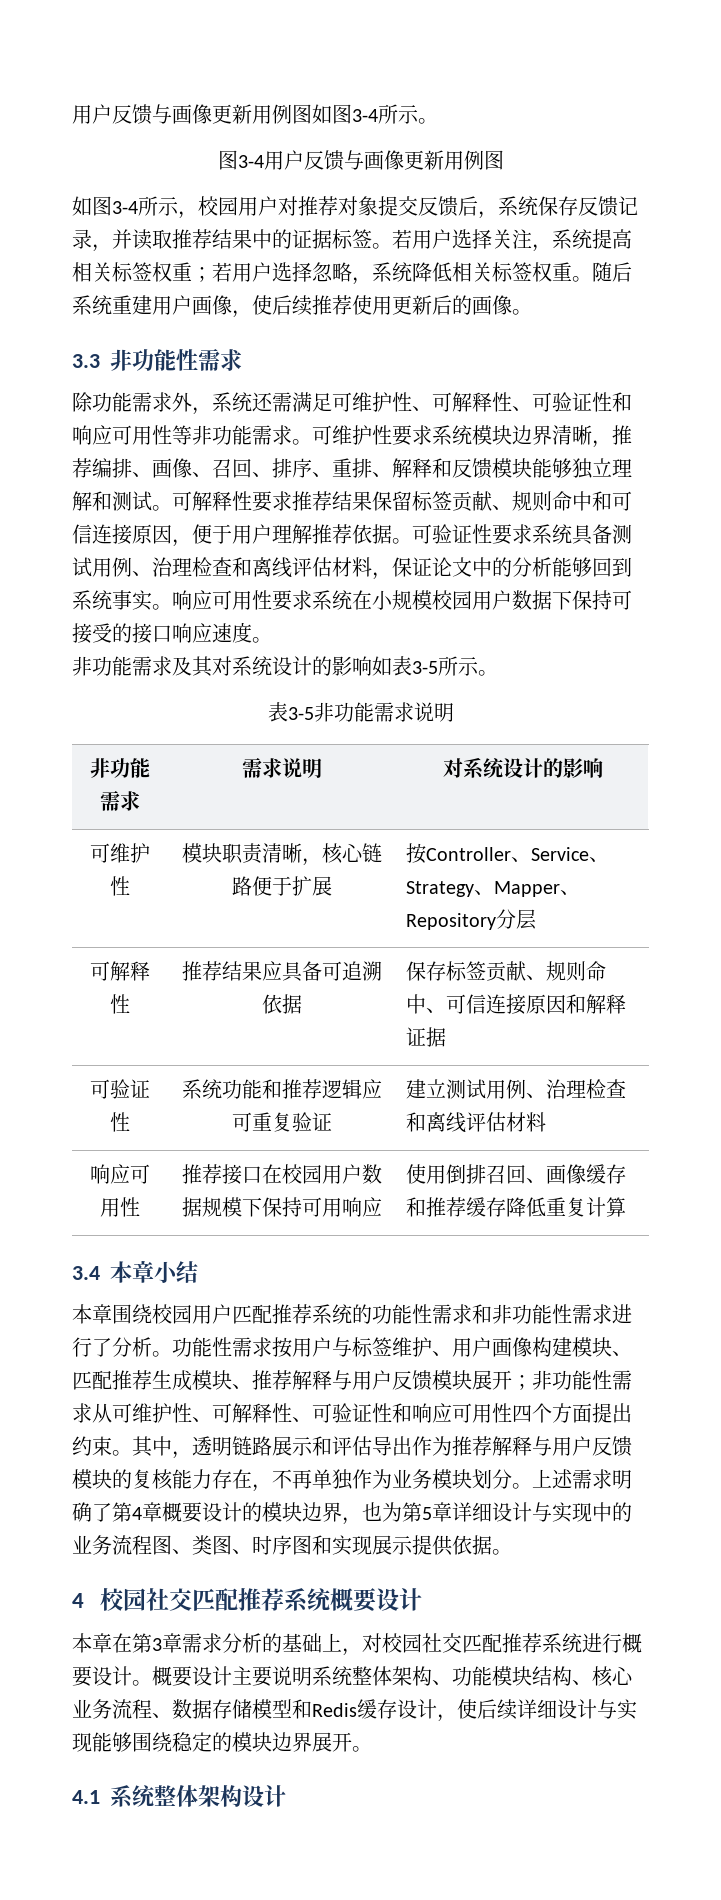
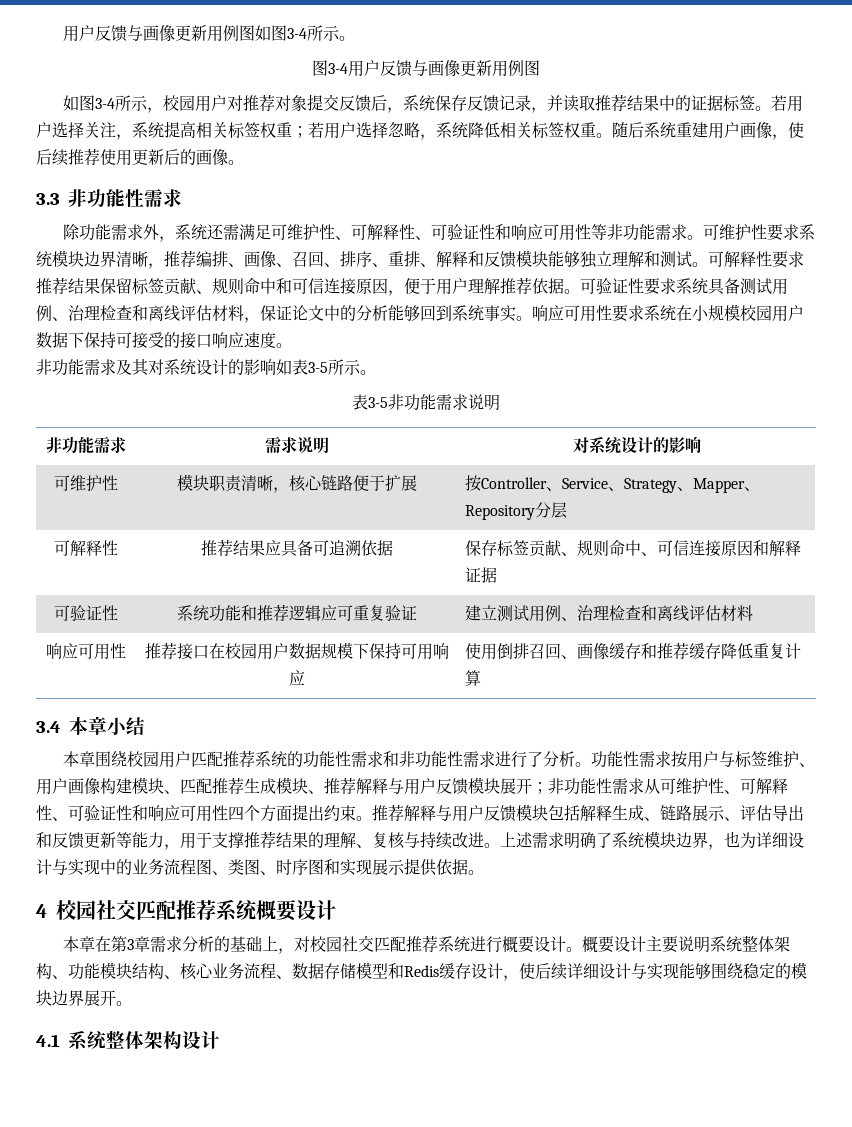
[132,1436,632,1459] [72,1469,632,1492] [72,1502,262,1523] 其中，透明链路展示和评估导出作为推荐解释与用户反馈模块的复核能力存在，不再单独作为业务模块划分。上述需求明确了第4章概要设计的 -> [372,804,804,822] [36,831,644,850] 推荐解释与用户反馈模块包括解释生成、链路展示、评估导出和反馈更新等能力，用于支撑推荐结果的理解、复核与持续改进。上述需求明确了系统
[402,1502,452,1522] 第5章 -> (756, 840) none

